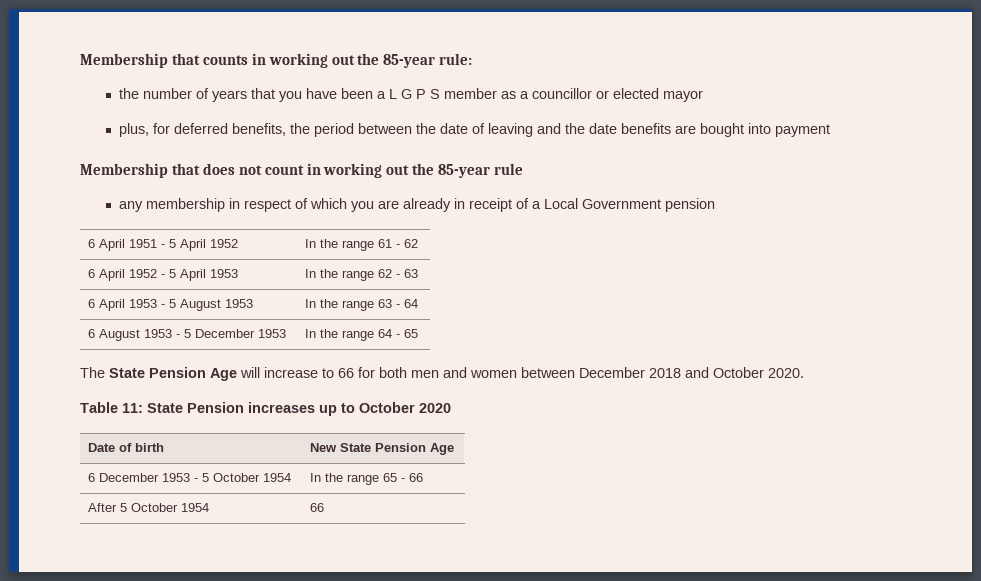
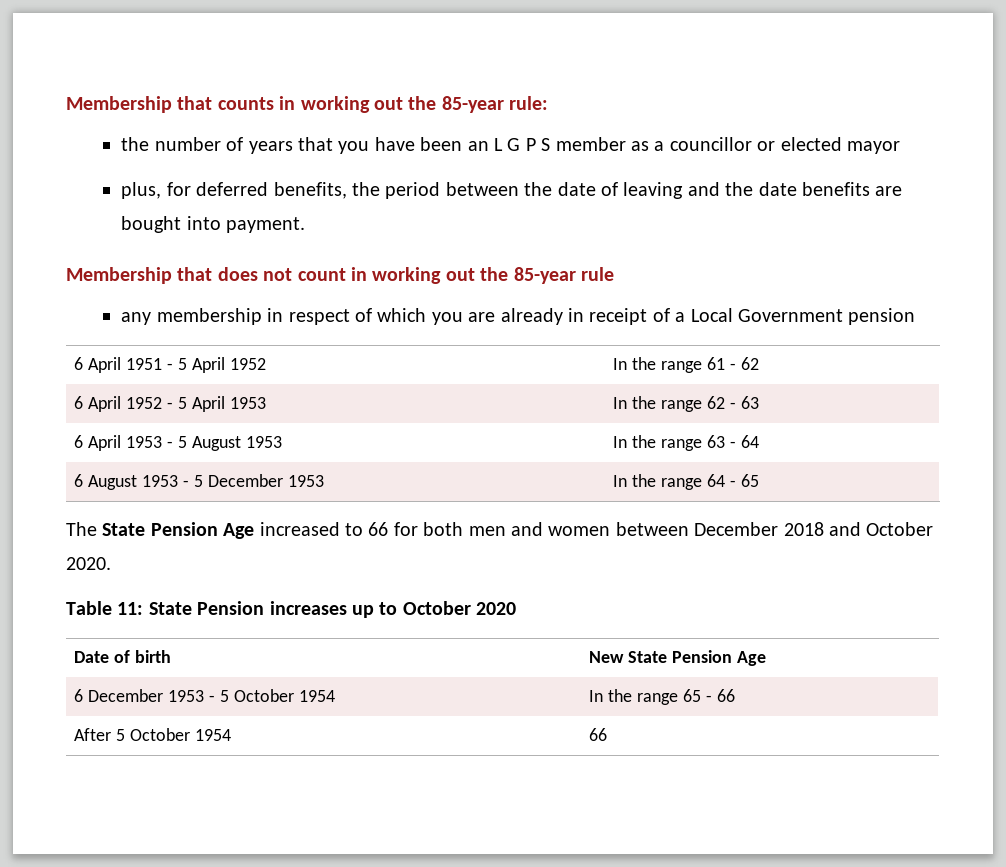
[377,91,387,99] a -> [467,141,489,151] an
[775,124,831,137] payment -> [226,217,306,233] payment.
[240,367,318,378] will increase -> [259,522,340,536] increased

